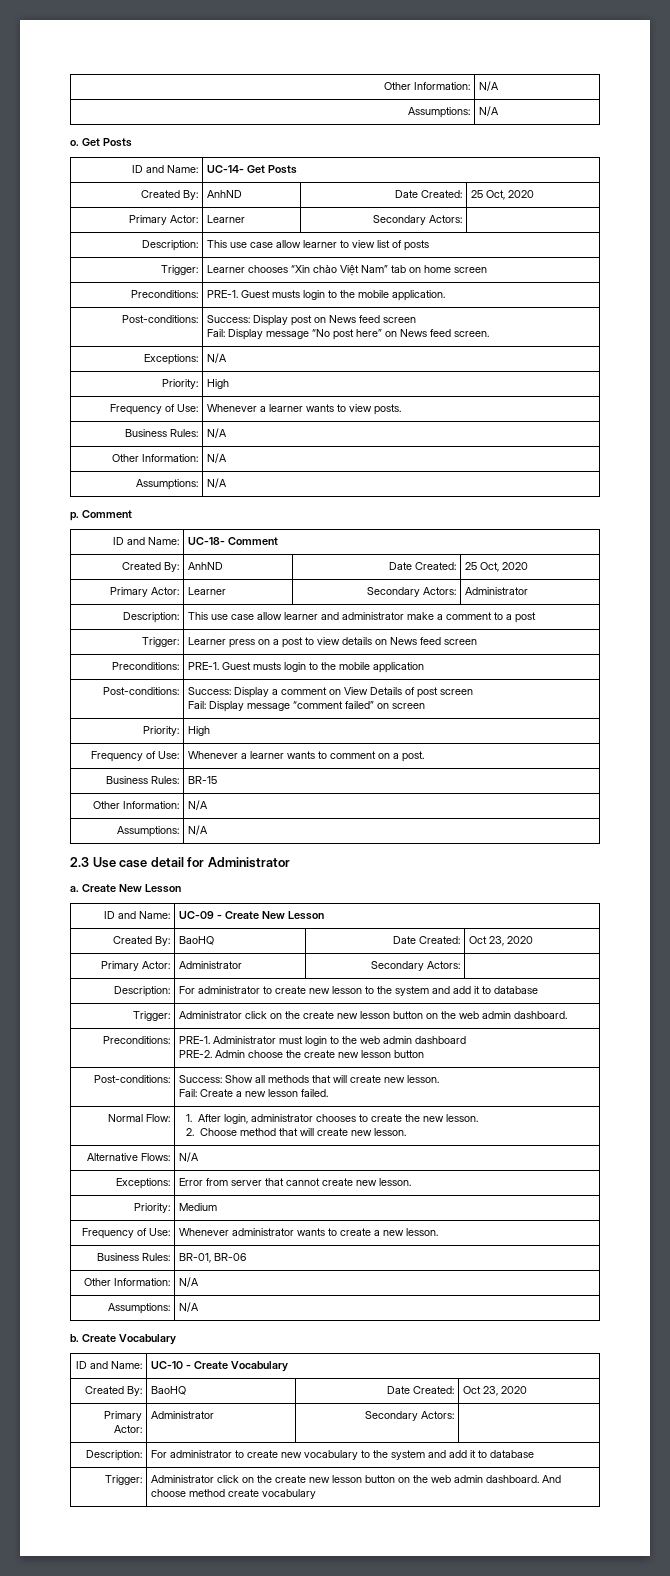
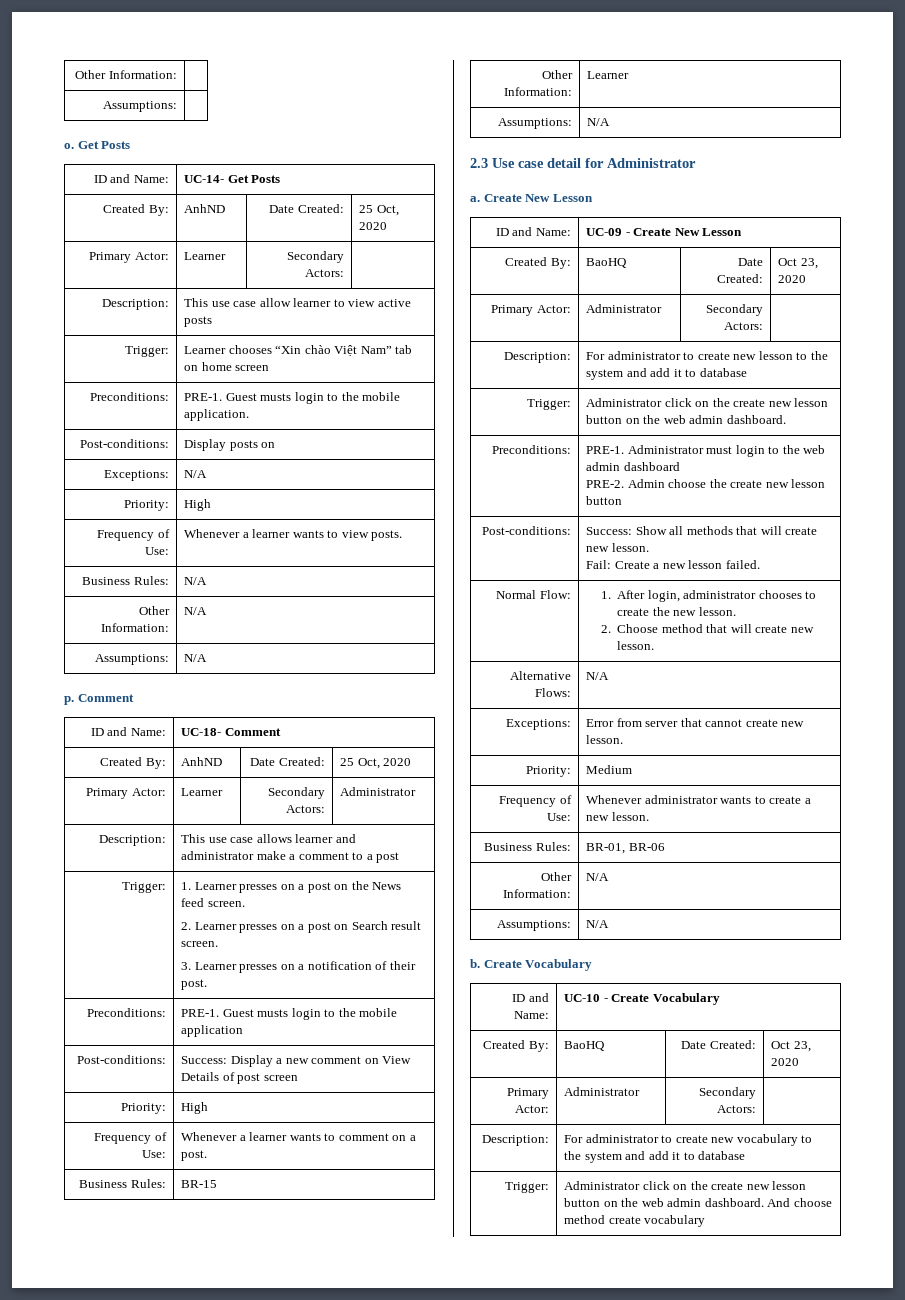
[383,82,470,90] [479,81,500,91] [407,107,470,118] [479,106,500,116] Other Information: | N/A // Assumptions: | N/A -> [75,70,177,79] [102,101,177,112] Other Information: | // Assumptions: |
[377,240,403,248] list of -> [377,299,411,307] active
[207,315,417,326] [207,329,490,340] Success: Display post on News feed screen // Fail: Display message “No post here” on News feed screen. -> [184,439,276,451] Display posts on
[257,612,283,620] allow -> [256,834,292,843] allows
[188,637,478,648] Learner press on a post to view details on News feed screen -> [181,881,402,893] [181,898,245,907] [181,921,422,933] [181,941,219,947] [181,961,416,973] [181,979,208,990] 1. Learner presses on a post on the News feed screen. // 2. Learner presses on a post on Search result screen. // 3. Learner presses on a notification of their post.
(279, 692) none -> [285,1058,309,1064] new
[188,701,426,712] // Fail: Display message “comment failed” on screen -> (298, 1078) none
[188,800,209,810] N/A -> [587,71,630,79] Learner

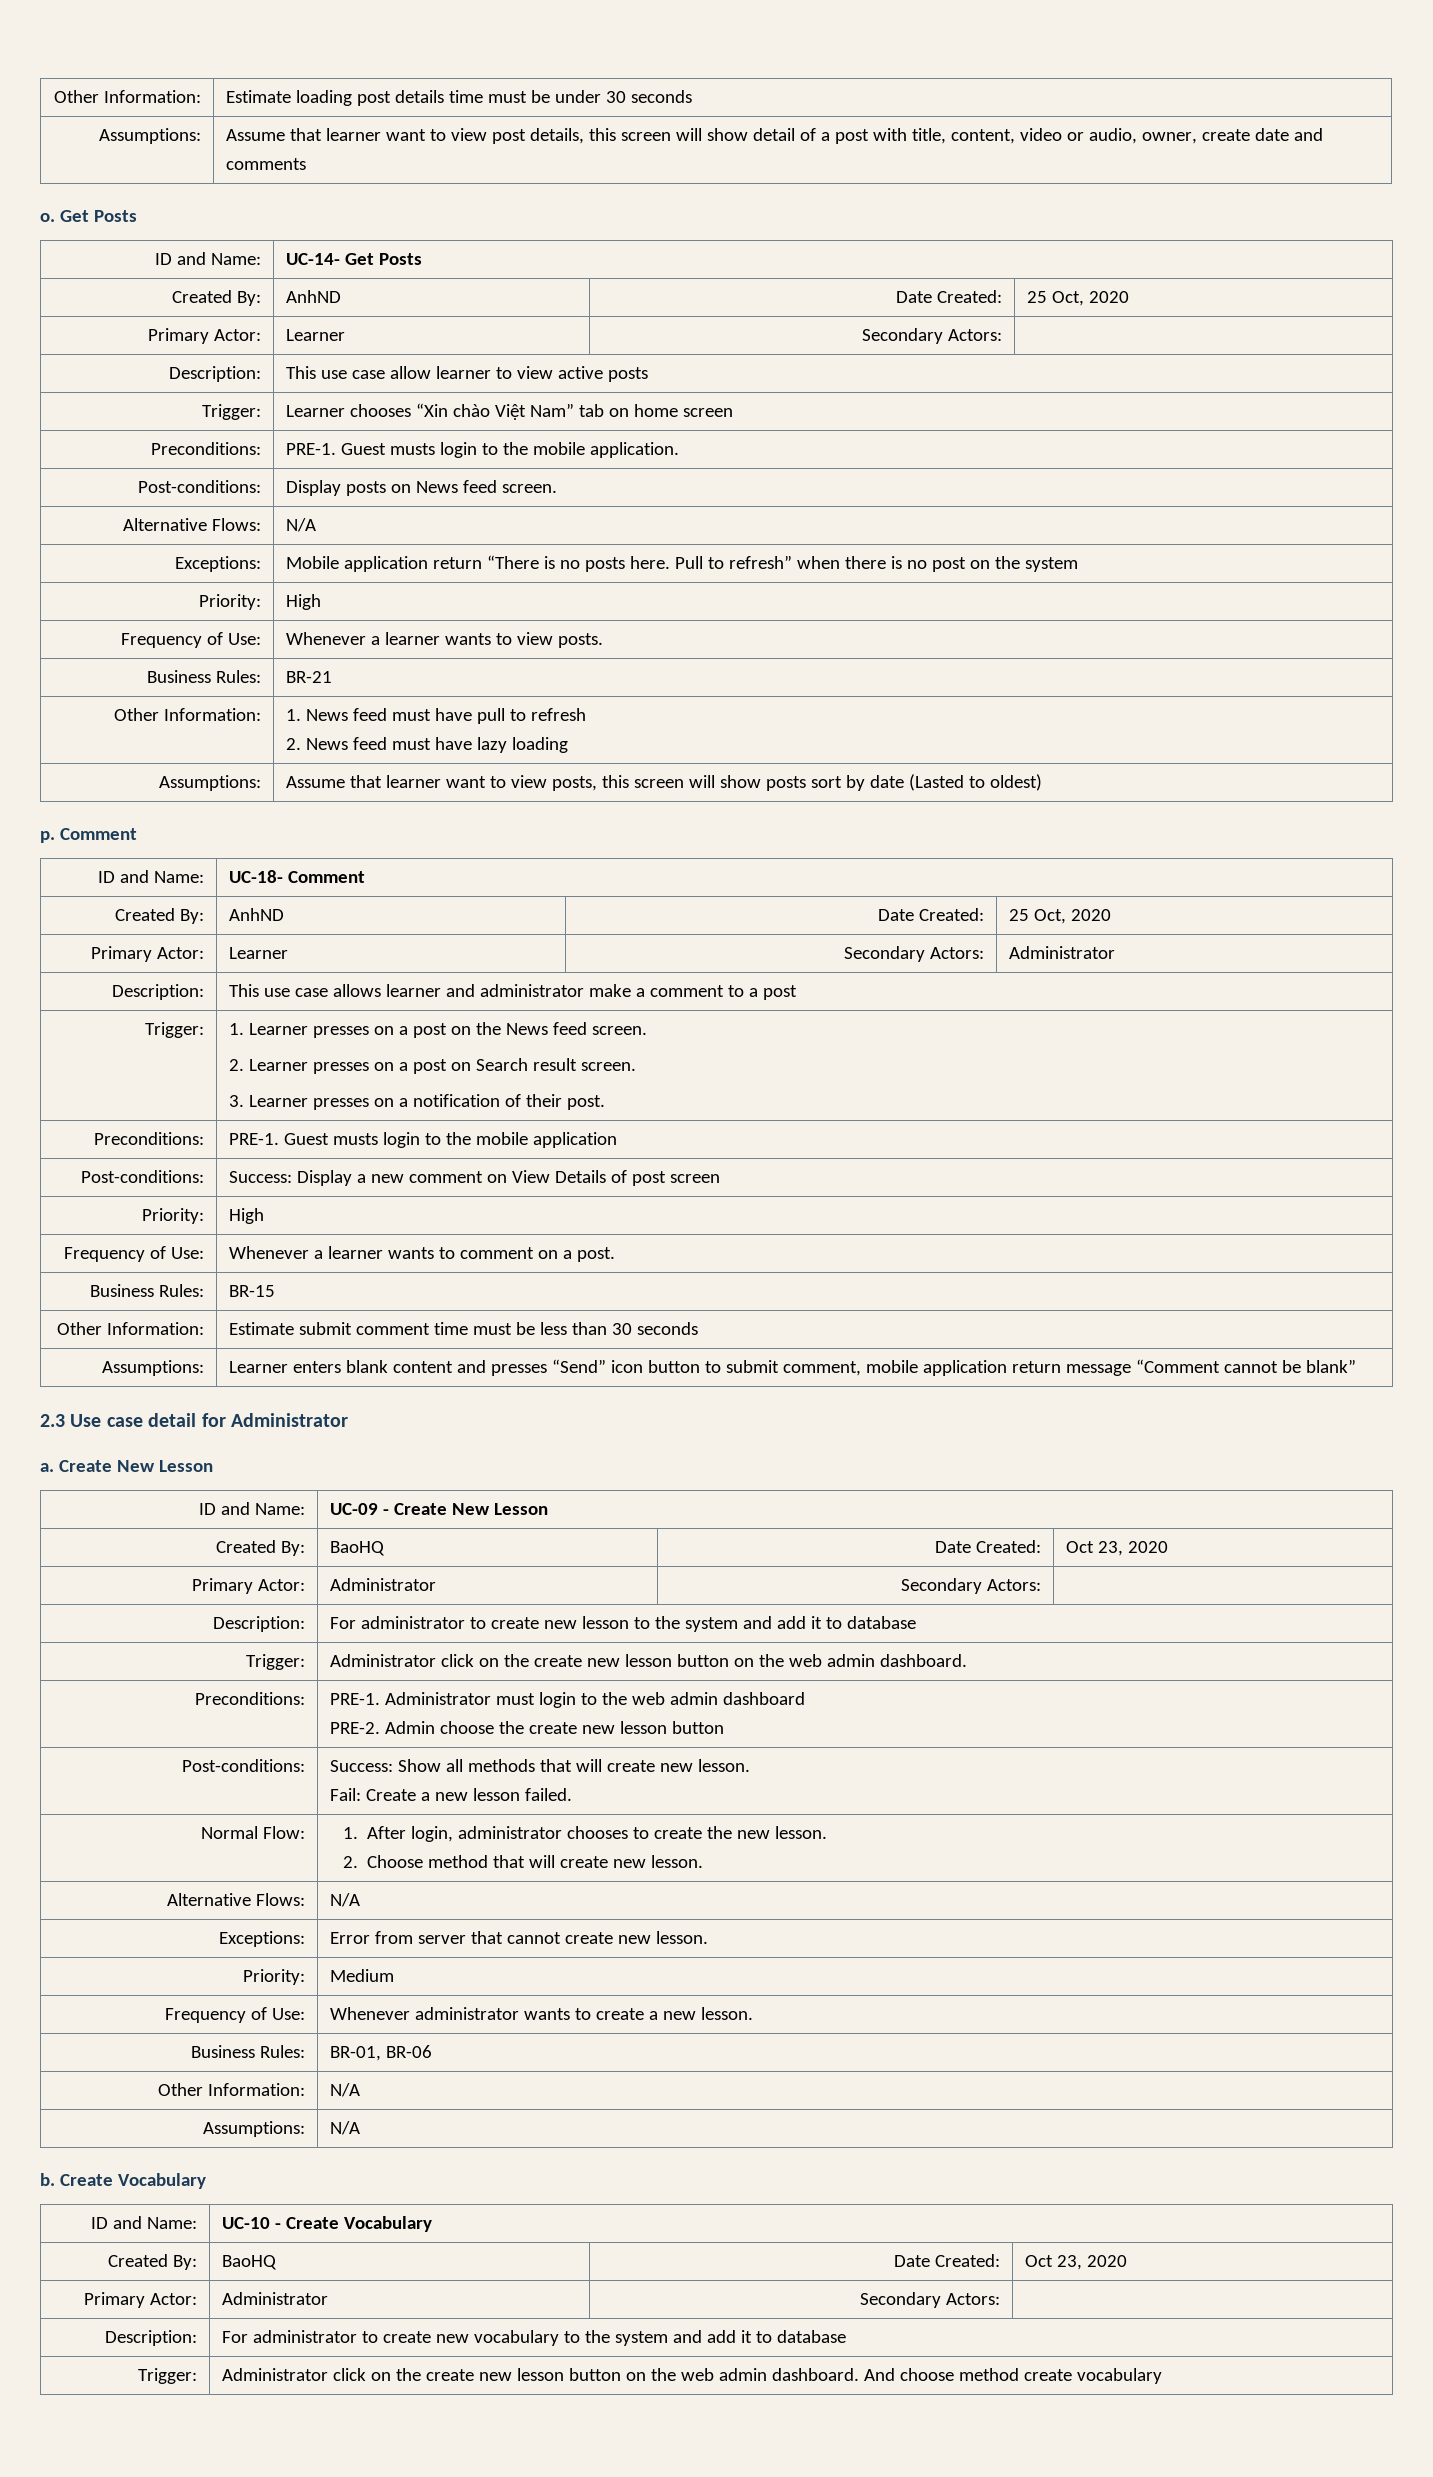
[75,70,177,79] [102,101,177,112] Other Information: | // Assumptions: | -> [53,90,201,103] [226,90,693,106] [98,128,201,144] [226,128,1324,144] [226,158,307,170] Other Information: | Estimate loading post details time must be under 30 seconds // Assumptions: | Assume that learner want to view post details, this screen will show detail of a post with title, content, video or audio, owner, create date and comments
[103,470,169,481] [184,470,208,478] // Exceptions: | N/A -> [416,480,558,493] [122,518,261,531] [286,518,317,532] [174,556,261,572] [286,555,1079,572] News feed screen. // Alternative Flows: | N/A // Exceptions: | Mobile application return “There is no posts here. Pull to refresh” when there is no post on the system
[184,577,208,585] [138,606,170,615] [100,623,169,632] [184,607,208,615] [94,654,169,665] [184,654,208,662] N/A // Other Information: | N/A // Assumptions: | N/A -> [286,671,333,683] [113,708,261,721] [286,708,587,724] [286,737,569,753] [158,775,261,791] [286,774,1043,791] BR-21 // Other Information: | 1. News feed must have pull to refresh // 2. News feed must have lazy loading // Assumptions: | Assume that learner want to view posts, this screen will show posts sort by date (Lasted to oldest)
[587,71,630,79] [497,118,572,129] [587,118,611,126] Learner // Assumptions: | N/A -> [229,1322,699,1335] [101,1360,204,1376] [229,1359,1357,1376] Estimate submit comment time must be less than 30 seconds // Assumptions: | Learner enters blank content and presses “Send” icon button to submit comment, mobile application return message “Comment cannot be blank”

